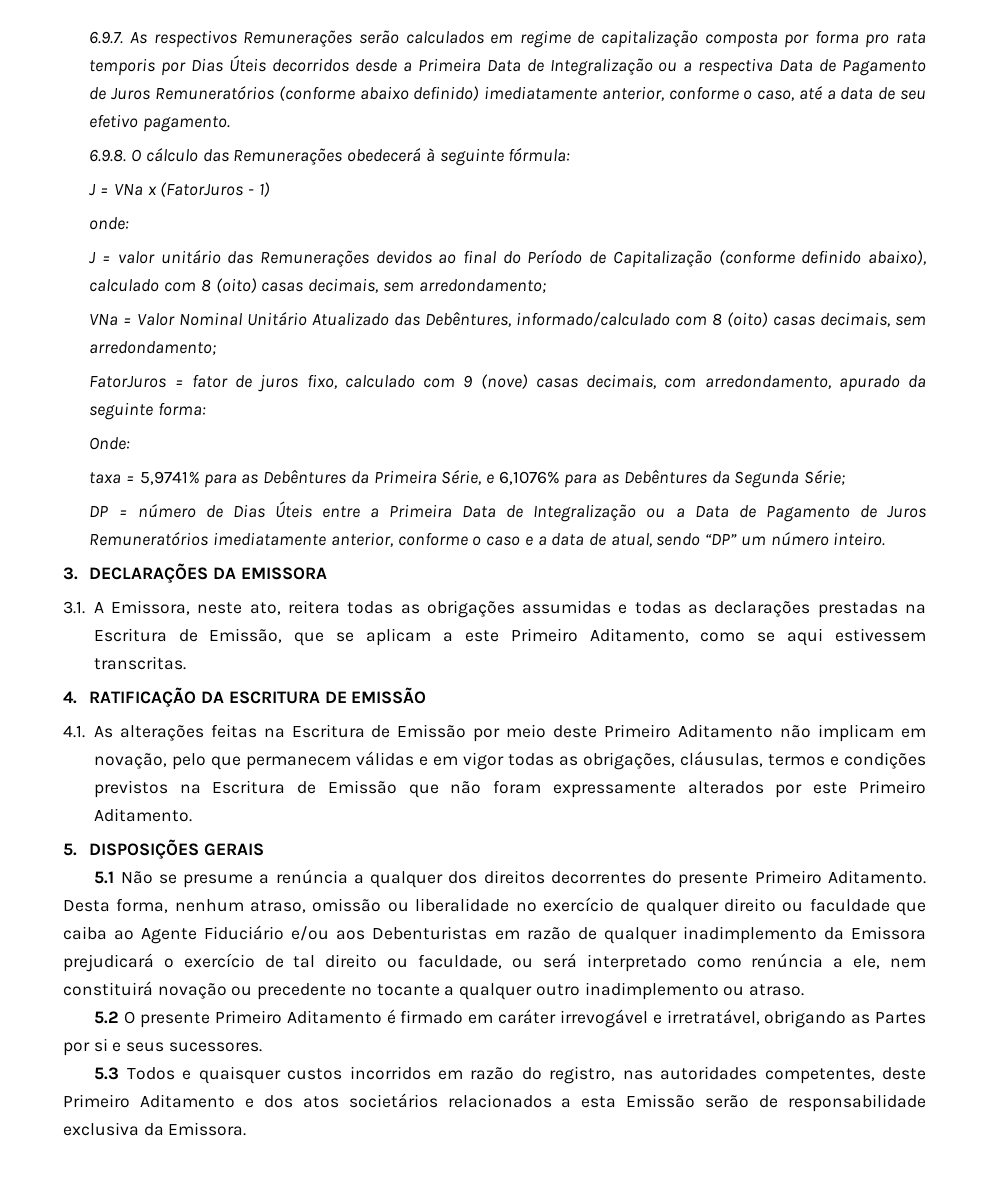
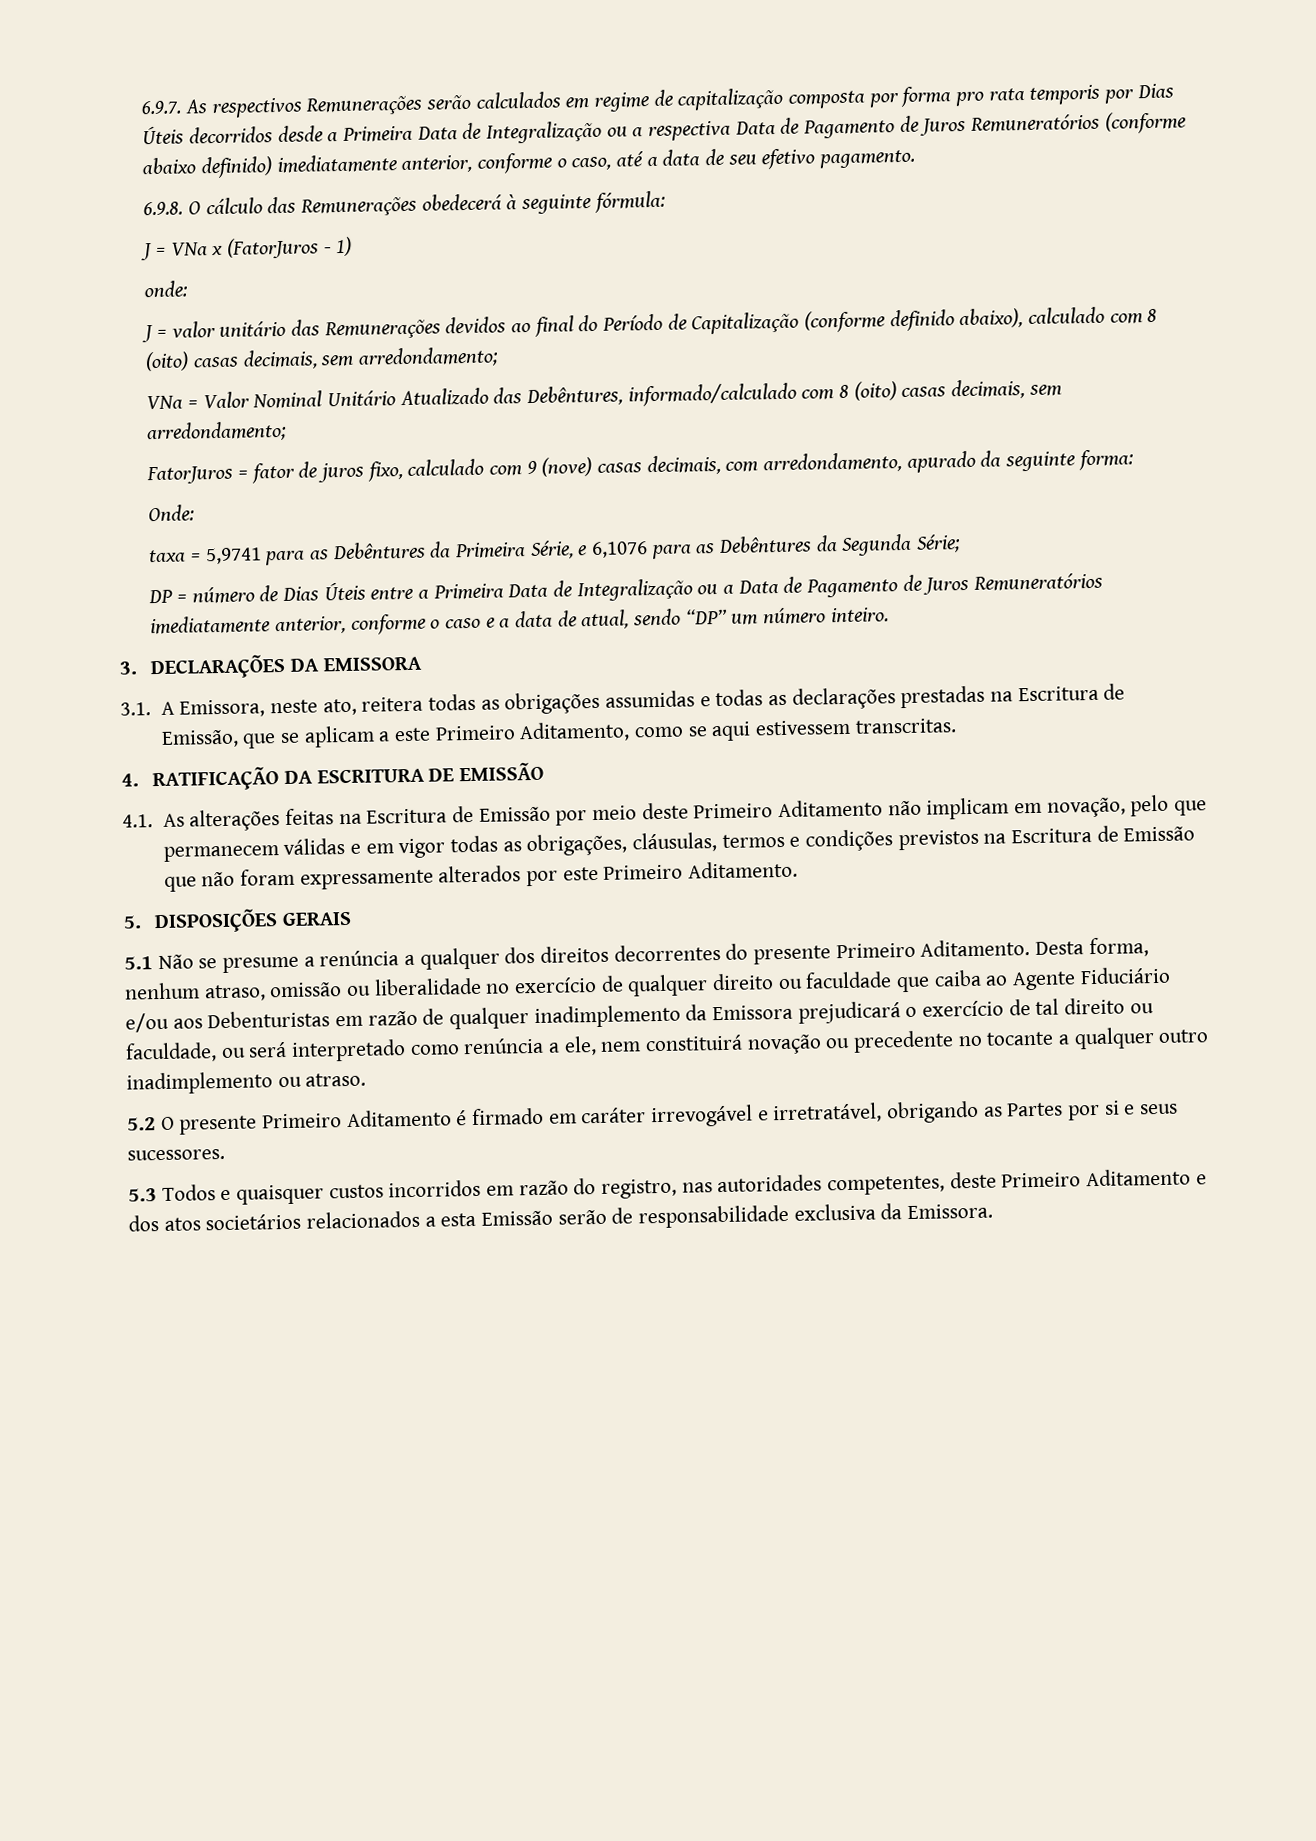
[139,471,199,485] 5,9741% -> [204,547,262,565] 5,9741
[498,471,560,485] 6,1076% -> [591,541,649,559] 6,1076

